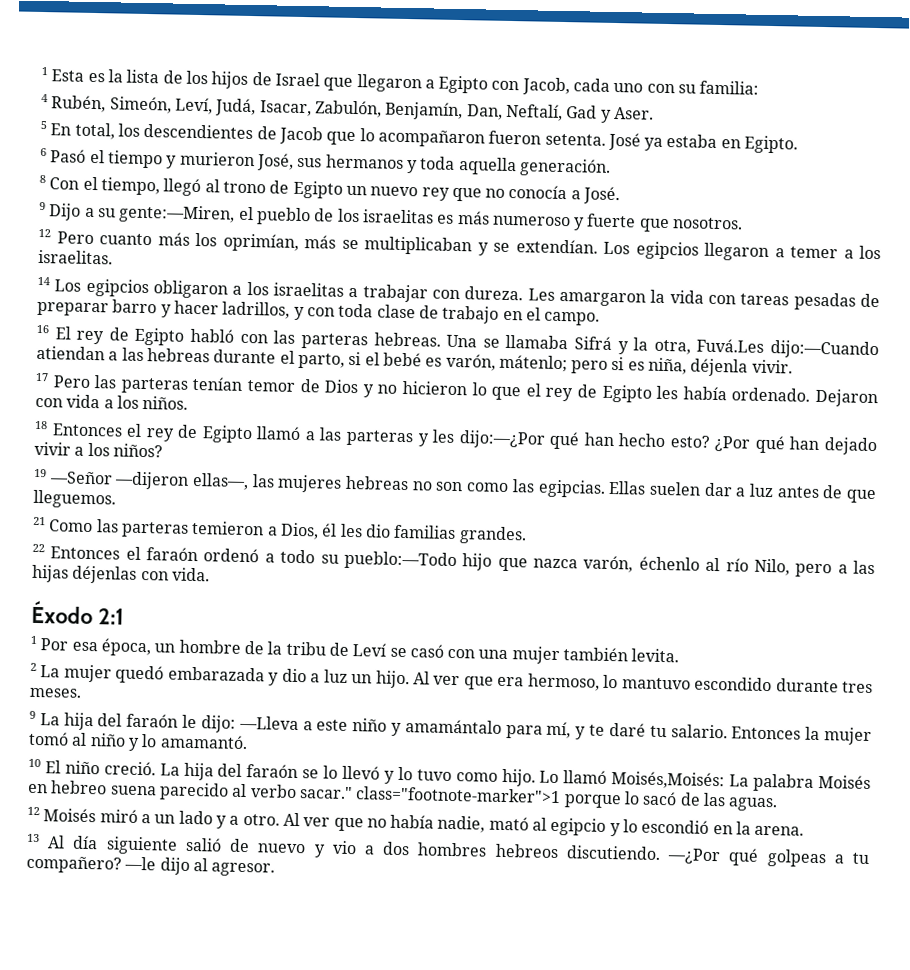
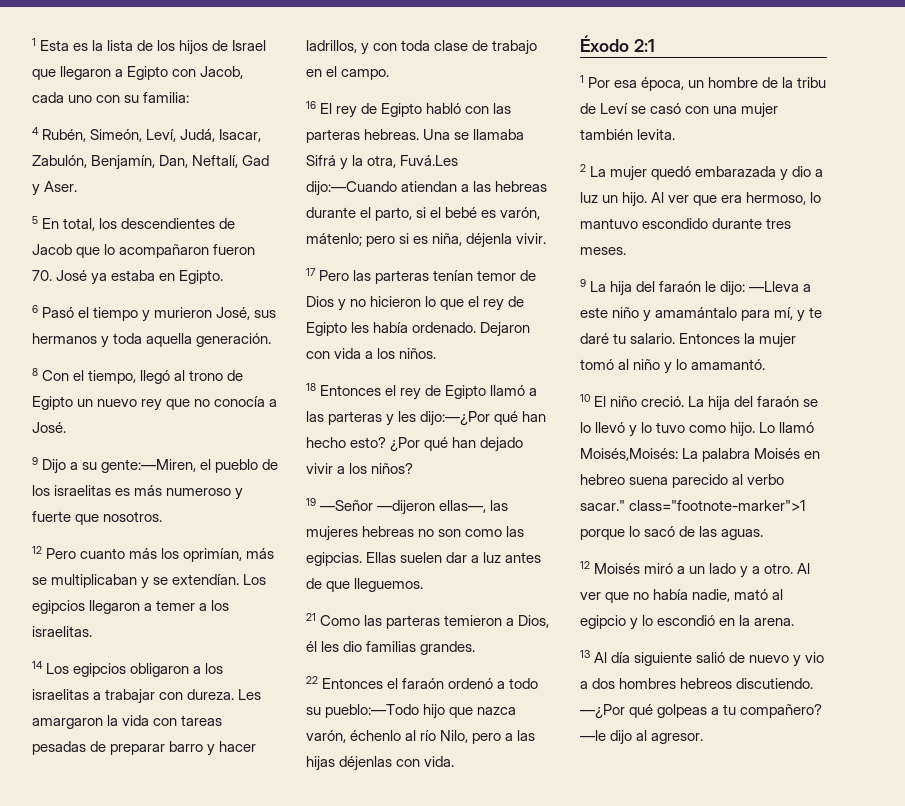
[544,133,606,146] setenta. -> [32,270,52,281] 70.

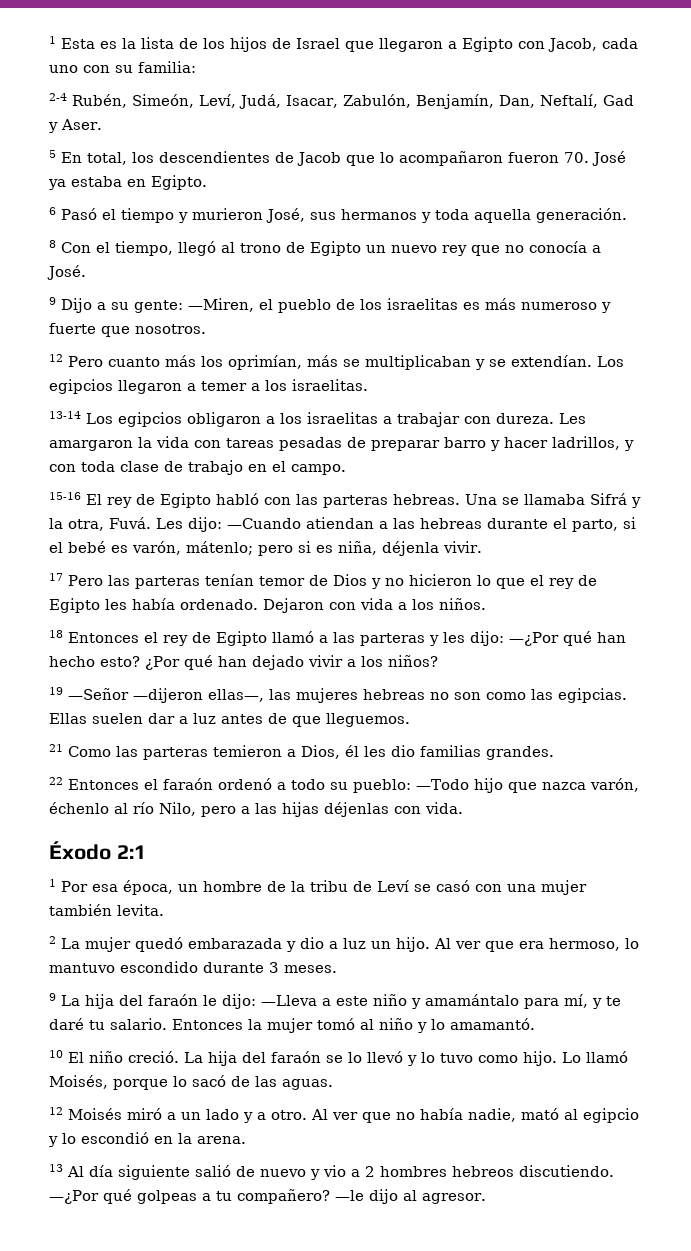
[32,127,39,135] 4 -> [49,93,67,101] 2-4
[101,459,197,473] gente:—Miren, -> [134,298,254,313] gente: —Miren,
[32,661,43,669] 14 -> [49,411,81,419] 13-14
[306,101,316,109] 16 -> [49,492,81,500] 15-16
[400,155,459,166] [306,181,397,196] Fuvá.Les dijo:—Cuando -> [109,517,301,532] Fuvá. Les dijo: —Cuando
[420,411,491,426] dijo:—¿Por -> [470,631,559,646] dijo: —¿Por
[325,704,420,718] pueblo:—Todo -> [353,779,469,793] pueblo: —Todo
[766,218,792,229] tres -> [269,962,279,973] 3
[580,448,821,462] [580,474,785,488] [580,500,806,511] Moisés,Moisés: La palabra Moisés en hebreo suena parecido al verbo sacar." class="footnote-marker">1 -> [49,1075,108,1089] Moisés,
[592,678,616,689] dos -> [365,1166,375,1177] 2

